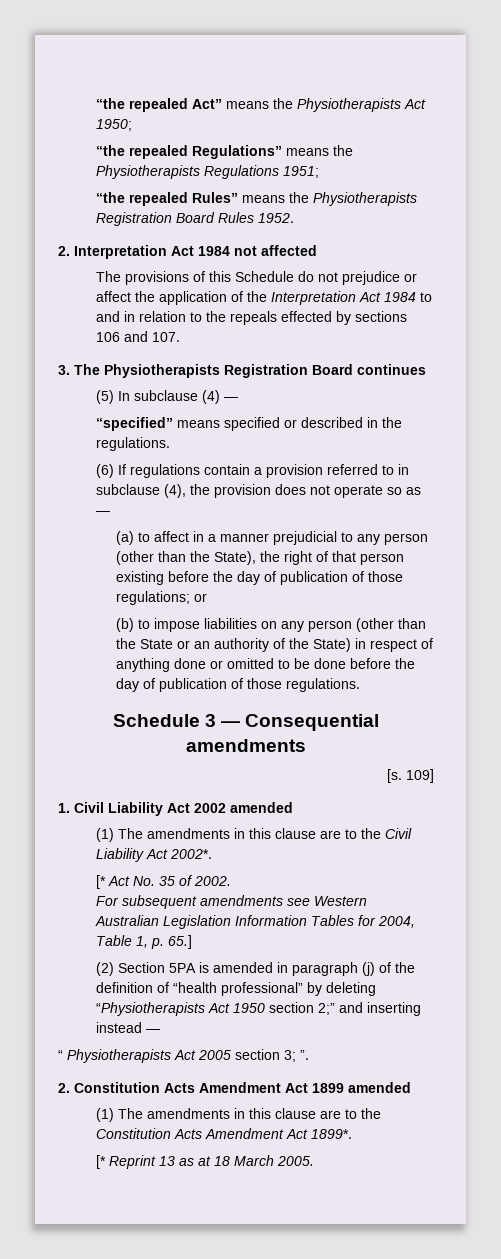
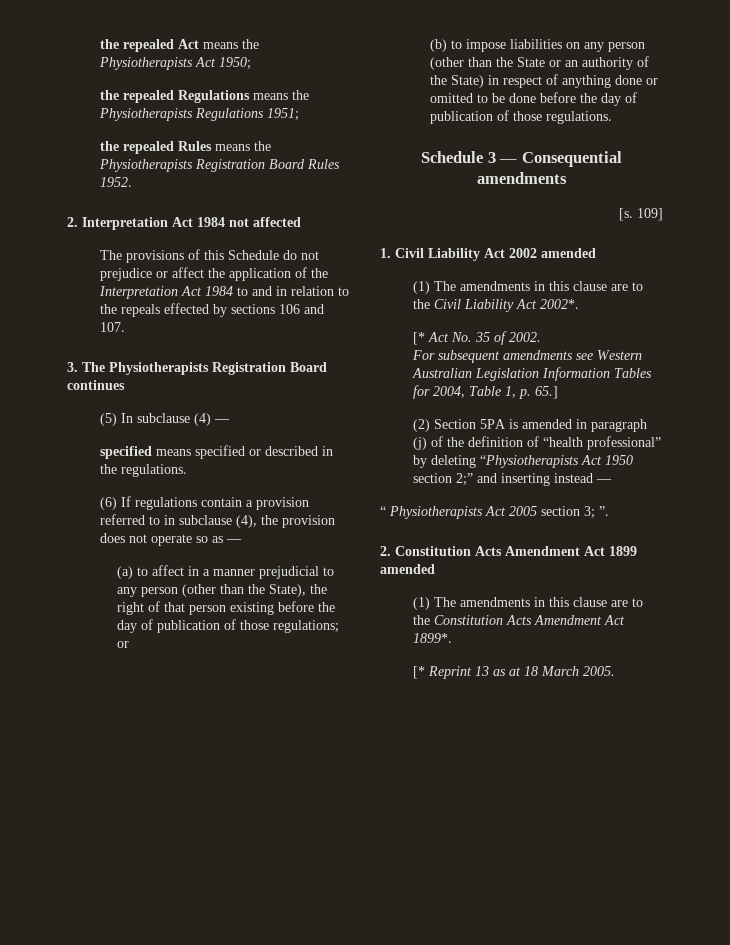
[96,98,223,112] “the repealed Act” -> [100,39,200,52] the repealed Act
[96,145,283,159] “the repealed Regulations” -> [100,90,251,103] the repealed Regulations
[96,192,239,206] “the repealed Rules” -> [100,141,213,154] the repealed Rules
[96,417,174,431] “specified” -> [100,446,153,459] specified

